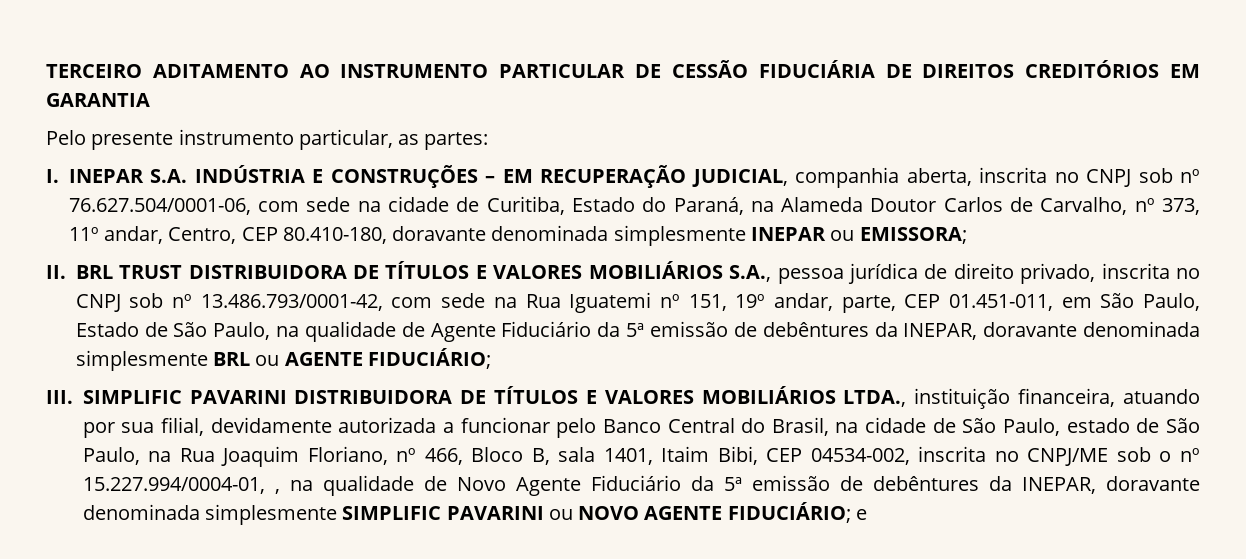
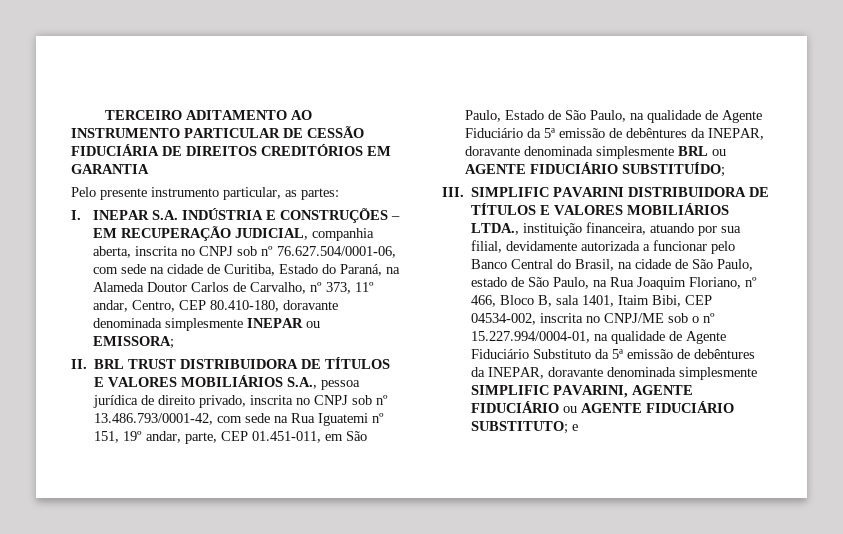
[367,348,491,369] FIDUCIÁRIO; -> [530,162,726,177] FIDUCIÁRIO SUBSTITUÍDO;
[274,475,681,496] , na qualidade de Novo Agente Fiduciário -> [594,331,727,344] [471,349,592,359] na qualidade de Agente Fiduciário Substituto
[446,502,851,523] PAVARINI ou NOVO AGENTE FIDUCIÁRIO; -> [553,385,694,398] [471,401,735,413] [471,421,569,434] PAVARINI, AGENTE FIDUCIÁRIO ou AGENTE FIDUCIÁRIO SUBSTITUTO;

